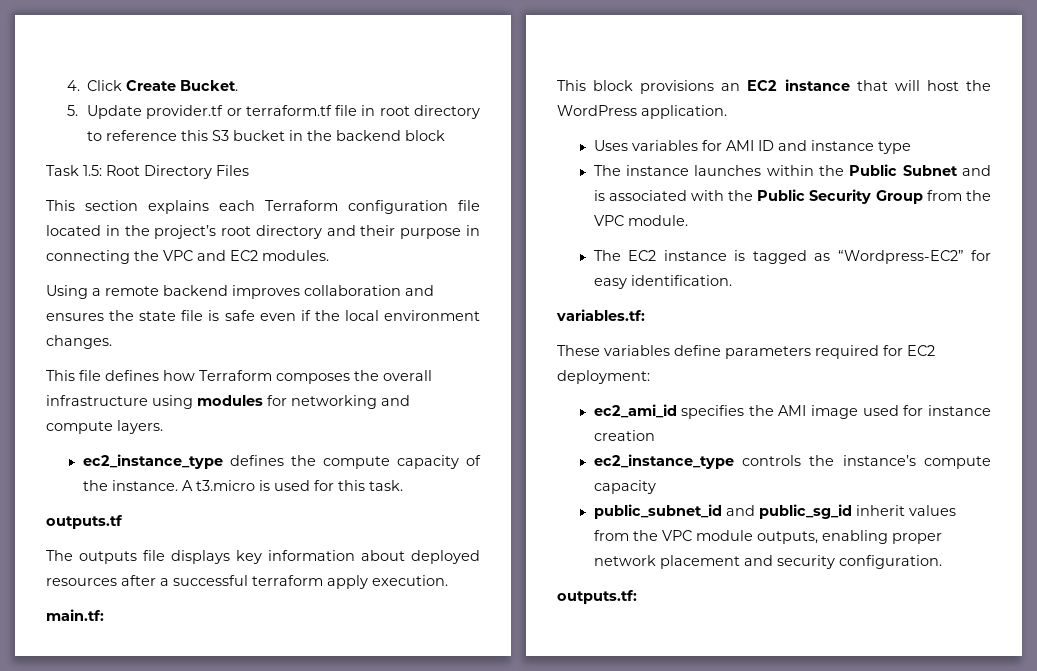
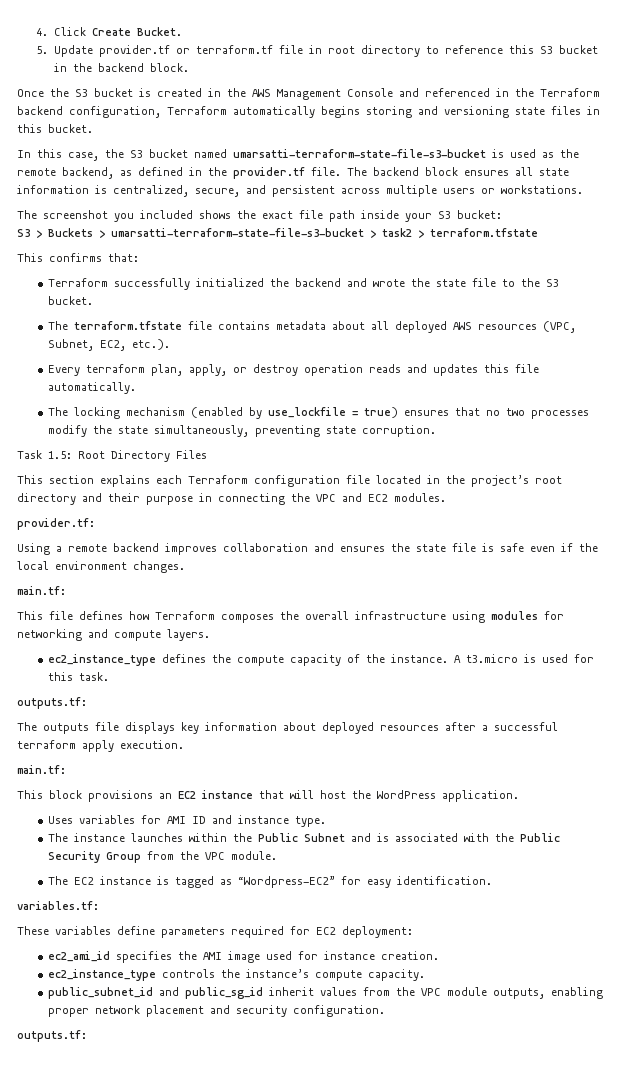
[405,130,446,141] block -> [150,63,190,72] [17,88,600,100] [17,106,600,118] [17,124,93,133] [17,149,579,161] [17,167,569,179] [17,185,583,197] [17,210,502,222] [17,228,538,238] [17,253,139,262] [48,278,560,290] [48,296,94,305] [48,321,577,333] [48,339,171,351] [48,364,540,376] [48,382,137,394] [48,407,590,419] [48,425,437,437] block. // Once the S3 bucket is created in the AWS Management Console and referenced in the Terraform backend configuration, Terraform automatically begins storing and versioning state files in this bucket. // In this case, the S3 bucket named umarsatti-terraform-state-file-s3-bucket is used as the remote backend, as defined in the provider.tf file. The backend block ensures all state information is centralized, secure, and persistent across multiple users or workstations. // The screenshot you included shows the exact file path inside your S3 bucket: // S3 > Buckets > umarsatti-terraform-state-file-s3-bucket > task2 > terraform.tfstate // This confirms that: // Terraform successfully initialized the backend and wrote the state file to the S3 bucket. // The terraform.tfstate file contains metadata about all deployed AWS resources (VPC, Subnet, EC2, etc.). // Every terraform plan, apply, or destroy operation reads and updates this file automatically. // The locking mechanism (enabled by use_lockfile = true) ensures that no two processes modify the state simultaneously, preventing state corruption.
(329, 255) none -> [17,518,95,530] // provider.tf:
(112, 342) none -> [17,586,66,595] // main.tf:
[46,515,123,529] outputs.tf -> [17,697,87,709] outputs.tf:
[877,141,911,154] type -> [295,816,327,827] type.
[593,430,655,441] creation -> [381,951,440,960] creation.
[593,480,656,494] capacity -> [368,969,426,981] capacity.

